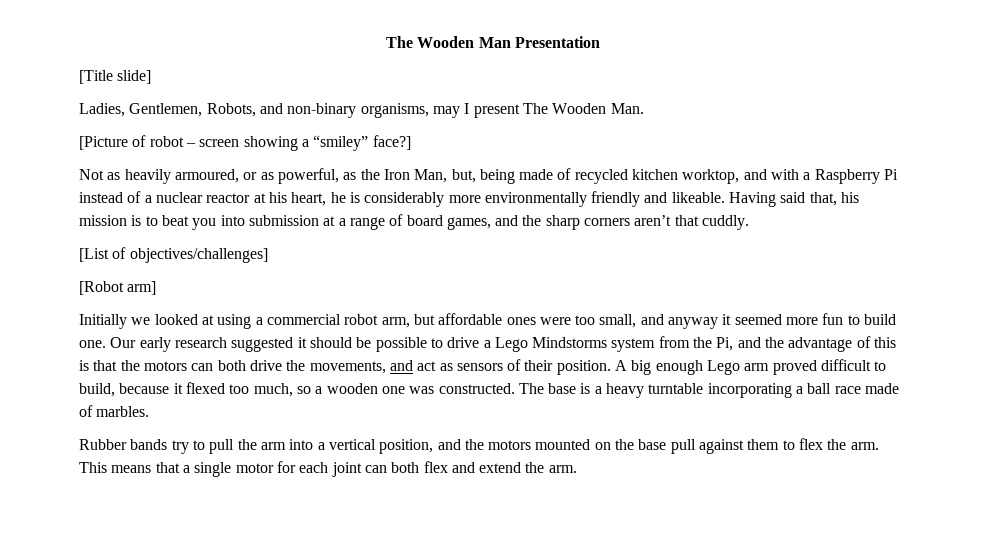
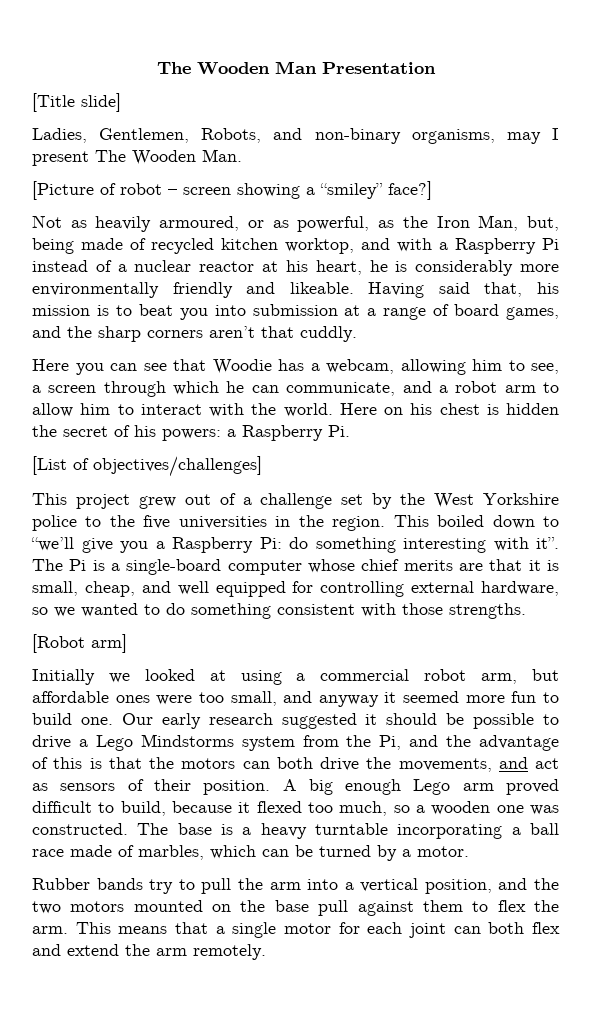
[79,247,268,263] [List of objectives/challenges] -> [32,359,559,375] [32,381,560,397] [32,403,559,417] [32,425,350,441] [32,456,262,477] [32,493,560,509] [32,515,559,531] [31,537,559,553] [32,559,559,575] [32,581,559,597] [32,603,526,619] Here you can see that Woodie has a webcam, allowing him to see, a screen through which he can communicate, and a robot arm to allow him to interact with the world. Here on his chest is hidden the secret of his powers: a Raspberry Pi. // [List of objectives/challenges] // This project grew out of a challenge set by the West Yorkshire police to the five universities in the region. This boiled down to “we’ll give you a Raspberry Pi: do something interesting with it”. The Pi is a single-board computer whose chief merits are that it is small, cheap, and well equipped for controlling external hardware, so we wanted to do something consistent with those strengths.
[96,406,150,417] marbles. -> [138,845,469,861] marbles, which can be turned by a motor.
(484, 444) none -> [32,901,61,914] two
[548,465,577,473] arm. -> [156,944,266,960] arm remotely.

